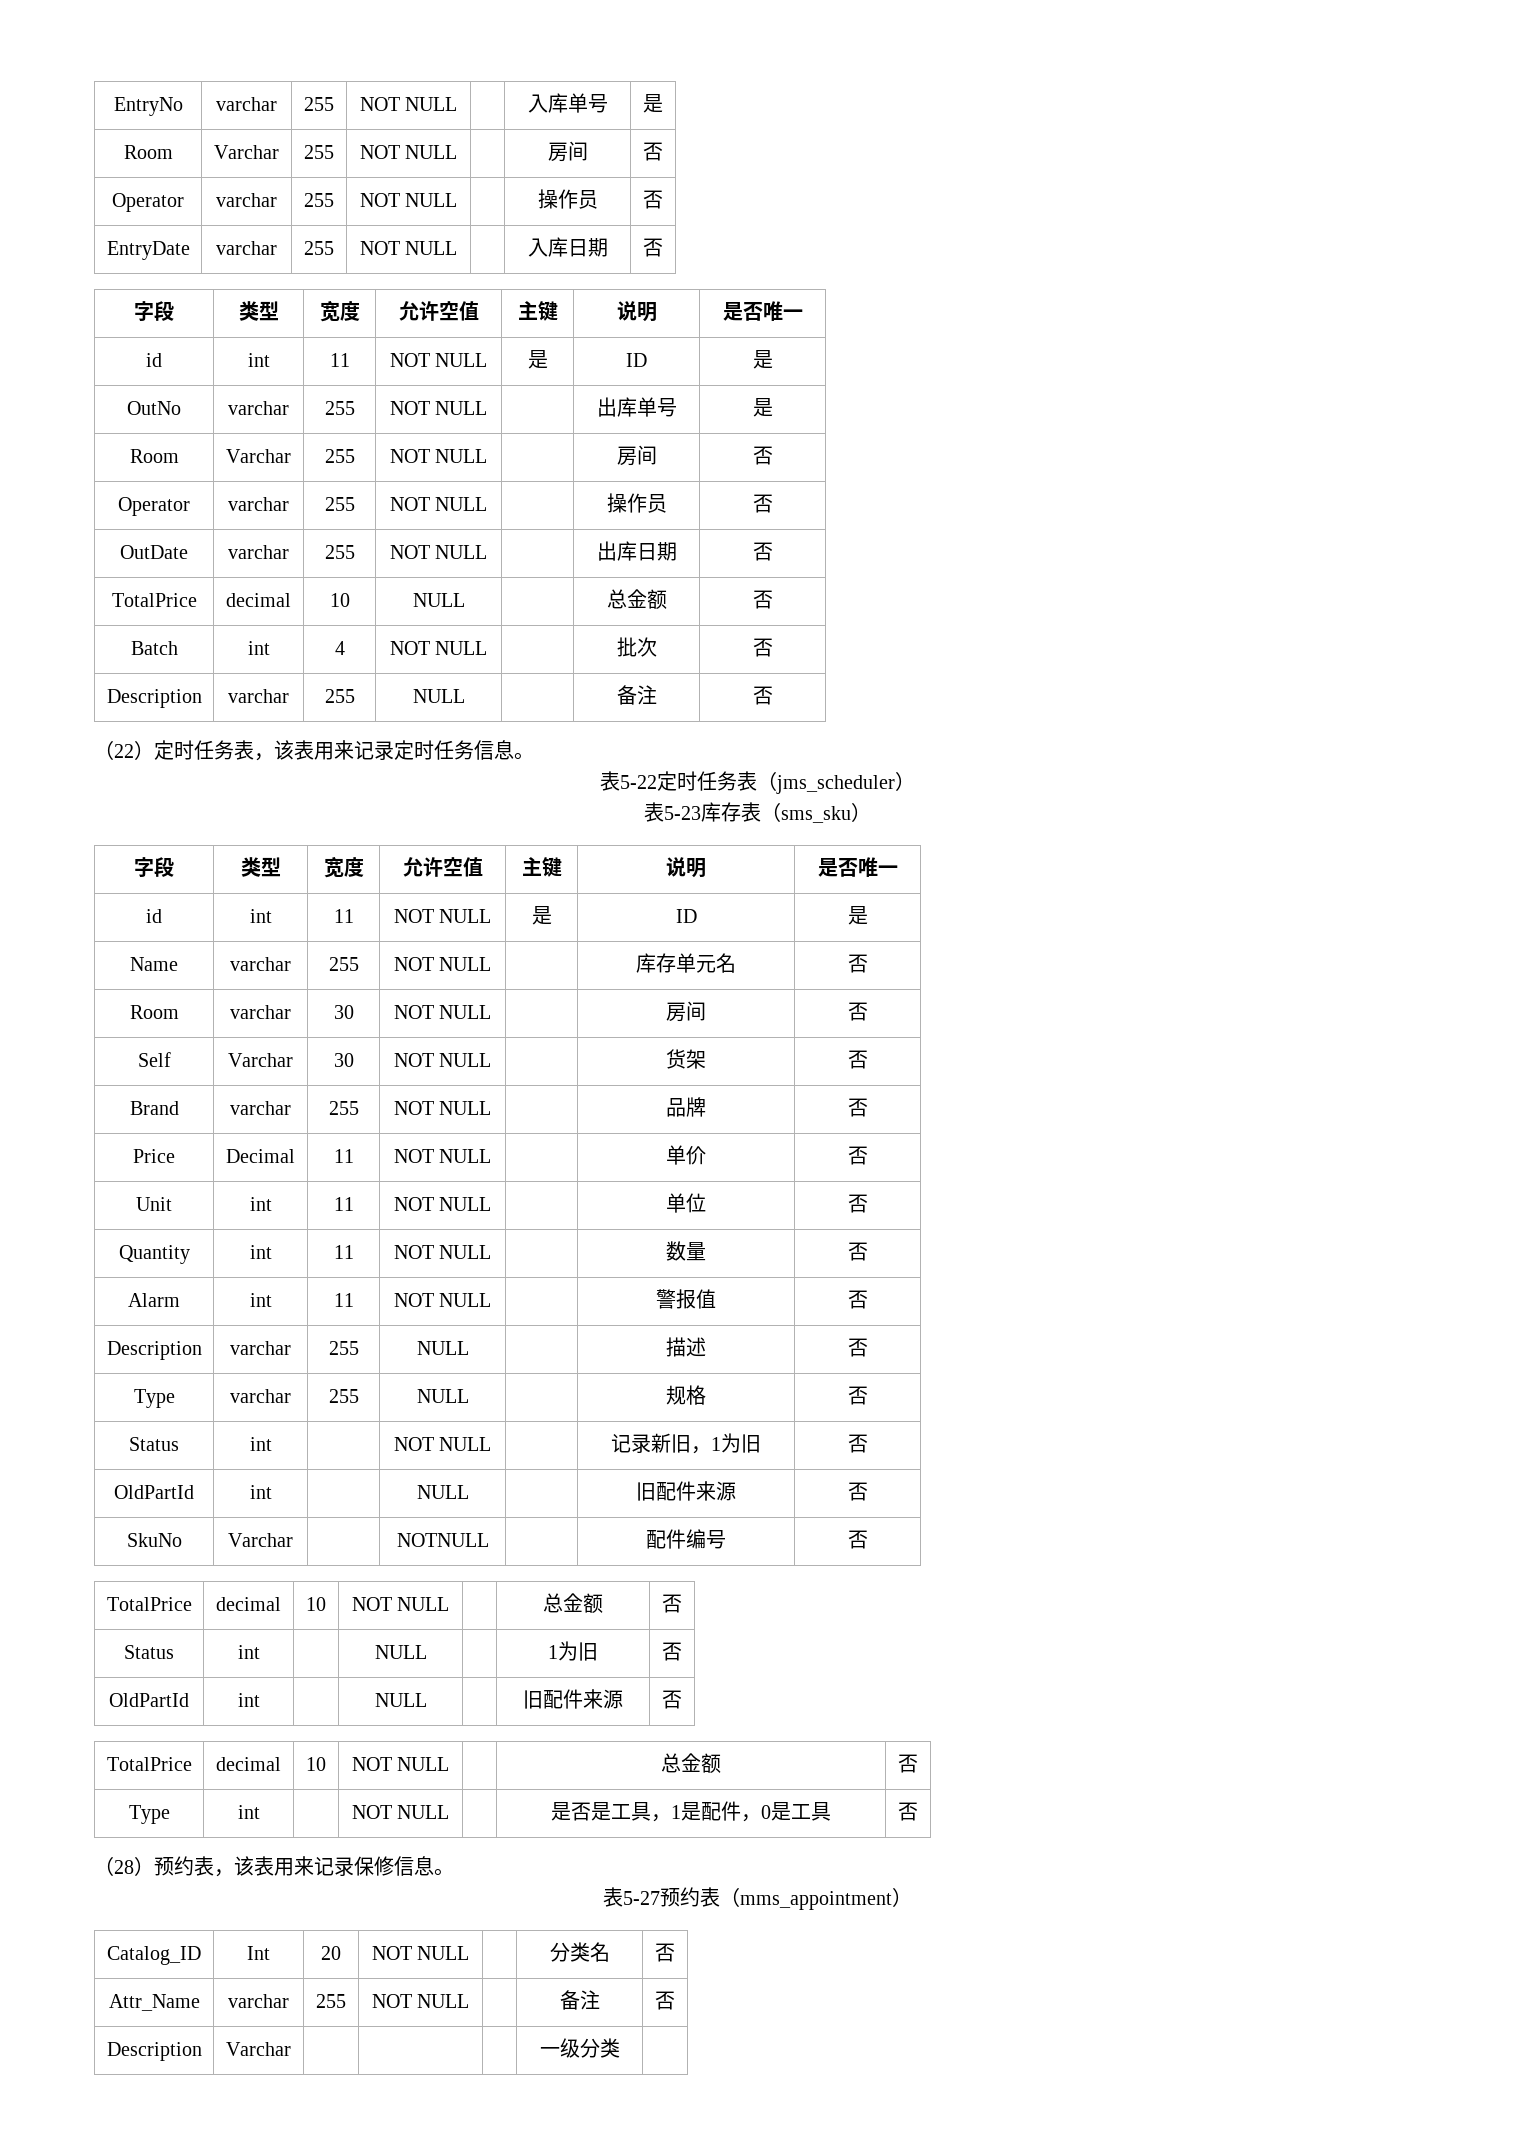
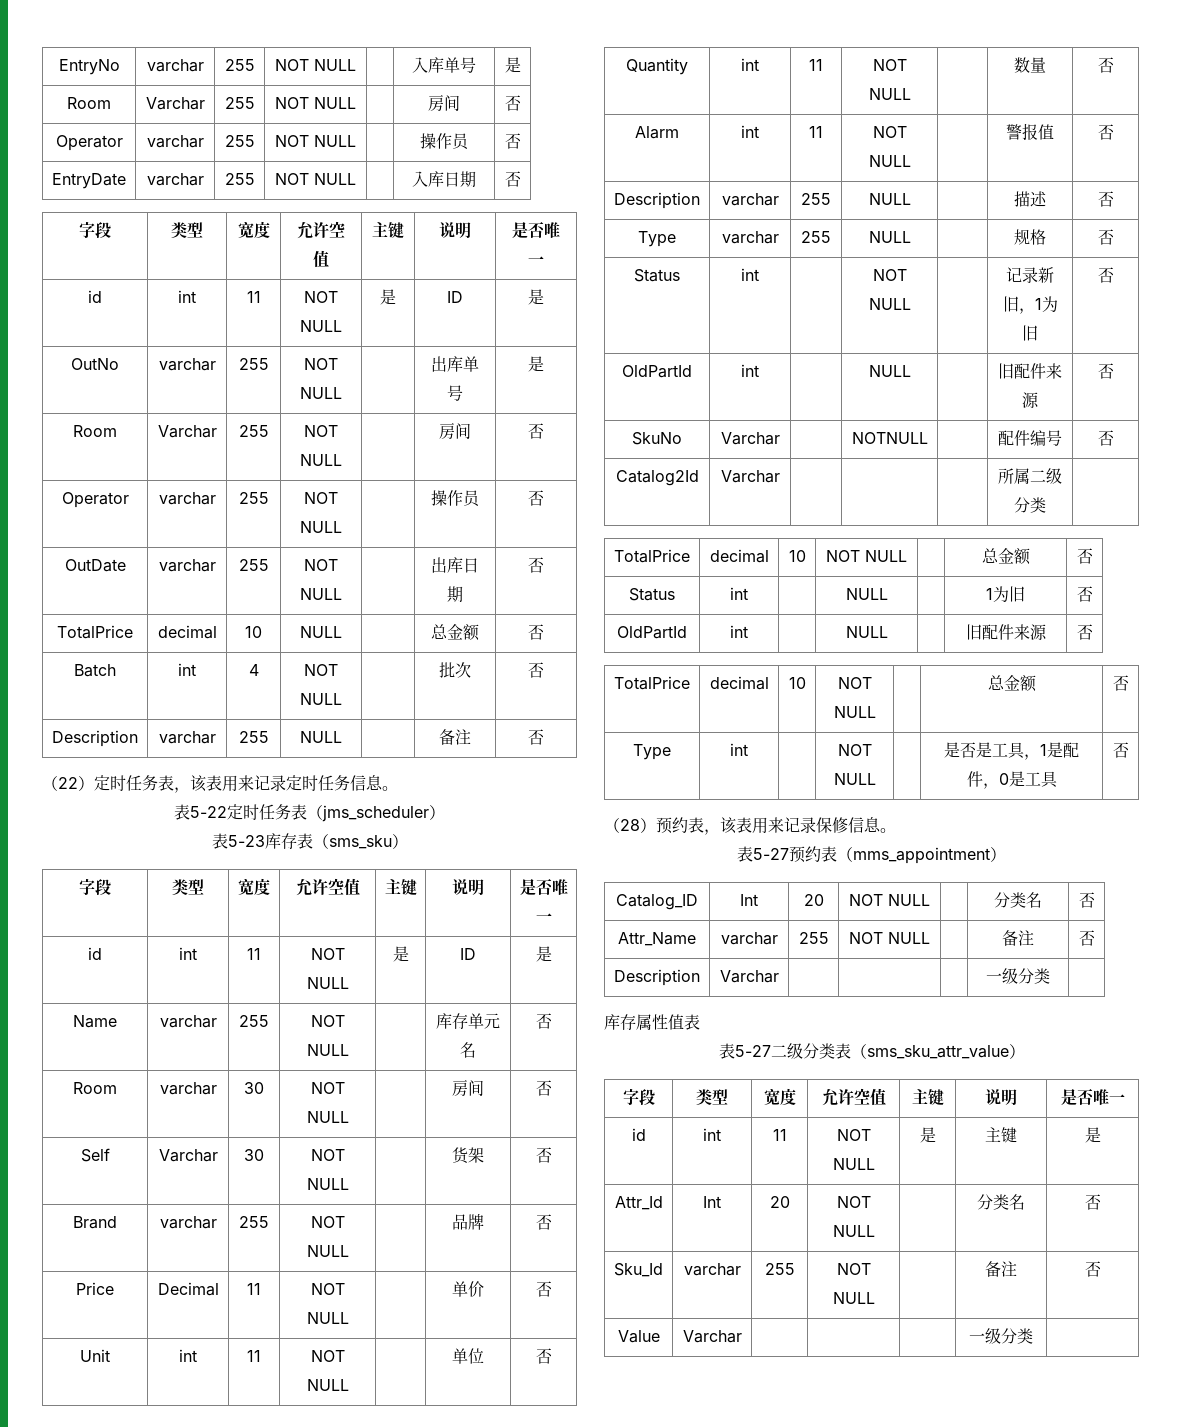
(868, 1539) none -> [615,470,699,486] [720,470,780,483] [998,468,1062,484] [1014,497,1046,513] // Catalog2Id | Varchar | | | | 所属二级分类 |
(620, 2048) none -> [604,1014,700,1030] [718,1043,1025,1059] [622,1089,655,1105] [696,1089,728,1106] [763,1088,796,1106] [821,1088,886,1106] [911,1089,944,1105] [985,1089,1017,1105] [1060,1088,1125,1105] [631,1128,646,1141] [703,1128,721,1141] [772,1129,787,1141] [836,1129,871,1141] [832,1158,875,1170] [919,1127,936,1143] [985,1127,1017,1143] [1084,1127,1101,1143] [614,1196,663,1210] [703,1196,721,1208] [769,1196,790,1208] [836,1196,871,1208] [832,1225,875,1237] [977,1194,1025,1210] [1084,1194,1101,1210] [614,1263,663,1277] [683,1263,741,1276] [764,1263,795,1275] [836,1263,871,1275] [832,1292,875,1304] [985,1261,1017,1277] [1084,1261,1101,1277] [617,1330,660,1343] [682,1330,742,1343] [969,1328,1033,1344] // 库存属性值表 // 表5-27二级分类表（sms_sku_attr_value） // 字段 | 类型 | 宽度 | 允许空值 | 主键 | 说明 | 是否唯一 // id | int | 11 | NOT NULL | 是 | 主键 | 是 // Attr_Id | Int | 20 | NOT NULL | | 分类名 | 否 // Sku_Id | varchar | 255 | NOT NULL | | 备注 | 否 // Value | Varchar | | | | 一级分类 |

